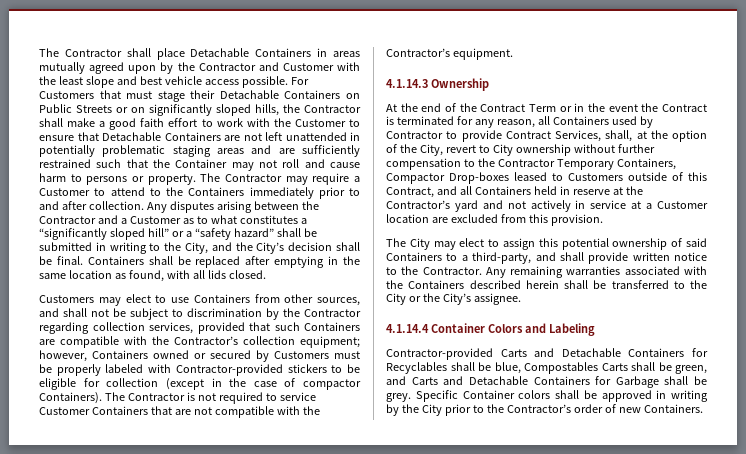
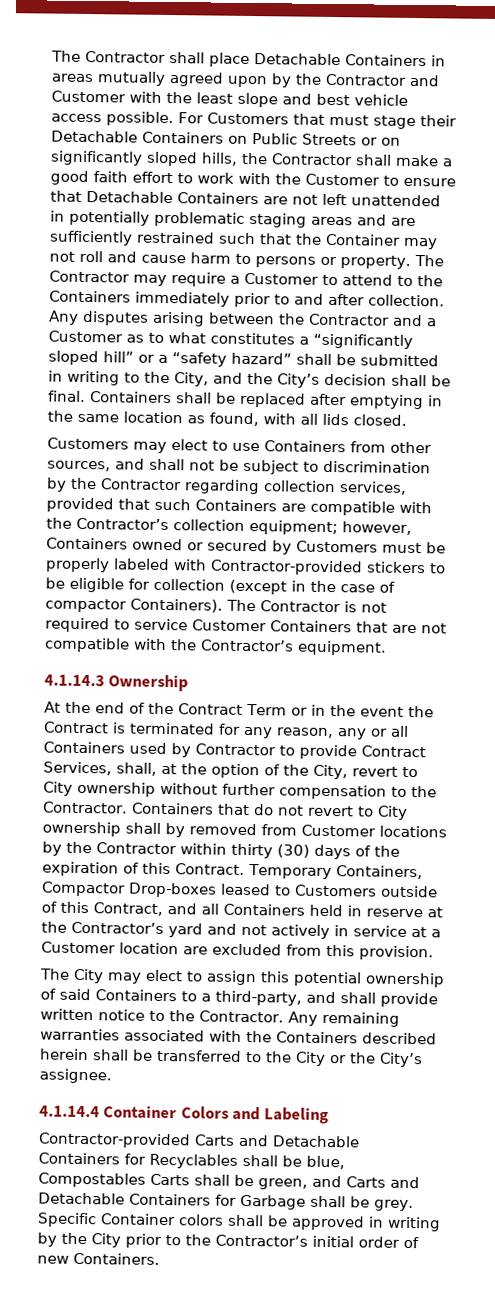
(535, 123) none -> [337,728,388,740] any or
[497,159,555,167] Contractor -> [43,801,408,820] [42,821,447,838] [42,841,400,860] [42,861,245,877] Contractor. Containers that do not revert to City ownership shall by removed from Customer locations by the Contractor within thirty (30) days of the expiration of this Contract.
(571, 408) none -> [312,1235,354,1248] initial

